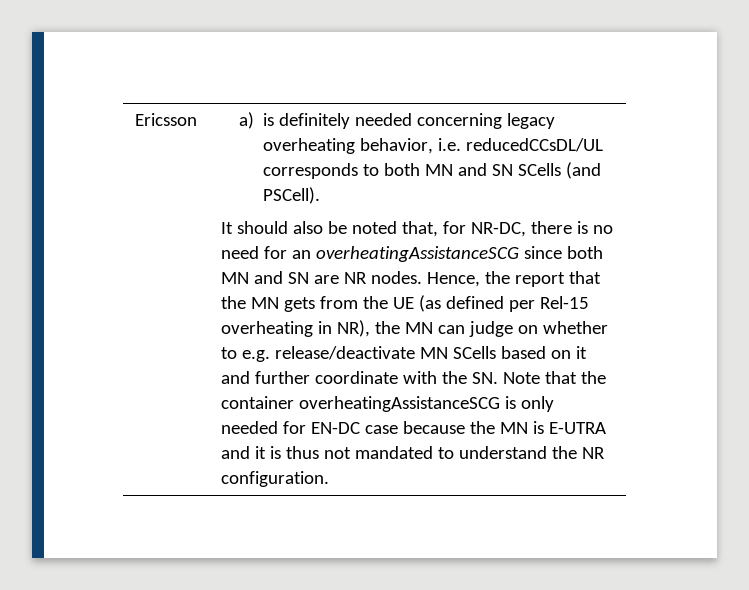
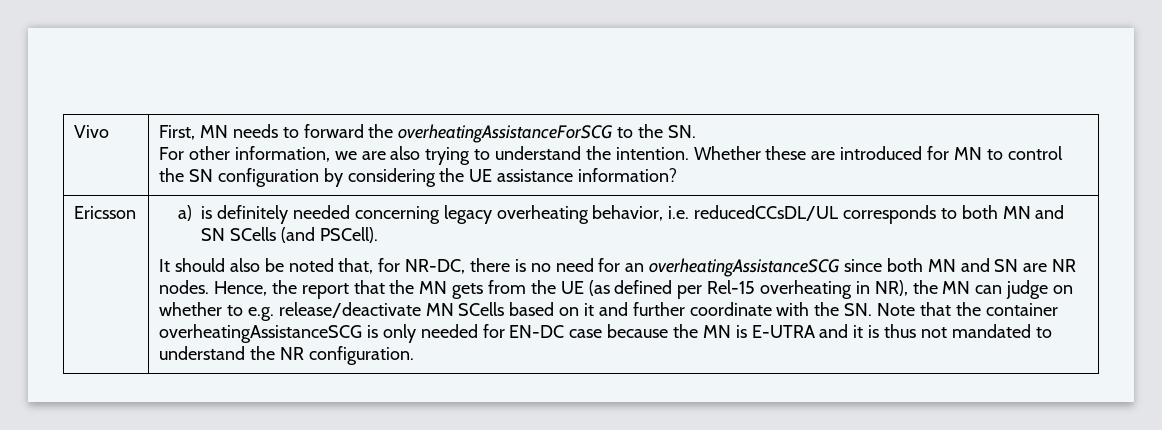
(134, 119) none -> [74,125,110,138] [159,124,696,143] [159,146,1063,165] [159,168,678,187] Vivo | First, MN needs to forward the overheatingAssistanceForSCG to the SN. // For other information, we are also trying to understand the intention. Whether these are introduced for MN to control the SN configuration by considering the UE assistance information? //

